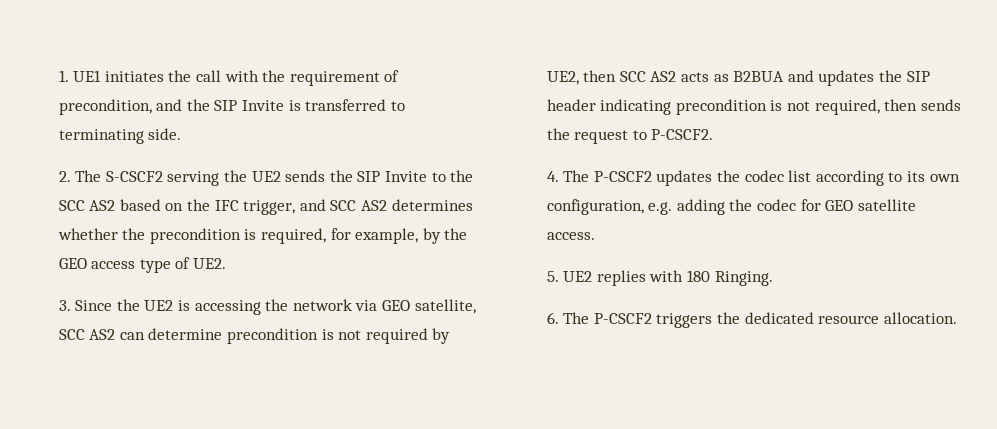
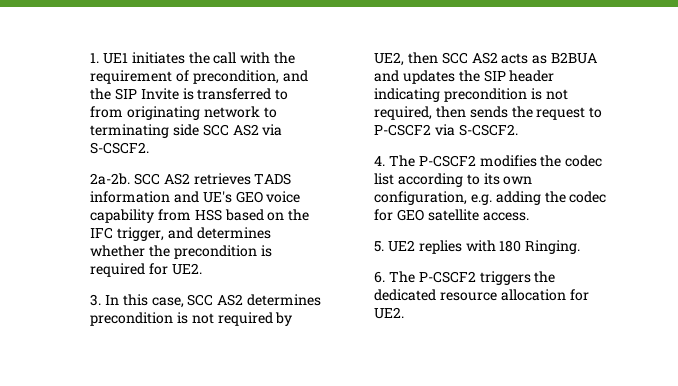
[58,128,182,144] [58,170,474,186] [58,200,116,211] terminating side. // 2. The S-CSCF2 serving the UE2 sends the SIP Invite to the SCC AS2 -> [90,106,277,120] [90,124,283,138] [90,142,150,154] [90,173,292,185] [90,191,301,203] [90,209,222,223] from originating network to terminating side SCC AS2 via S-CSCF2. // 2a-2b. SCC AS2 retrieves TADS information and UE's GEO voice capability from HSS
[330,200,388,211] SCC AS2 -> (193, 233) none
[261,228,468,244] [58,257,227,273] [58,299,476,315] [58,328,223,340] required, for example, by the GEO access type of UE2. // 3. Since the UE2 is accessing the network via GEO satellite, SCC AS2 can determine -> [90,263,202,277] [90,294,321,308] required for UE2. // 3. In this case, SCC AS2 determines
[651,129,714,140] P-CSCF2. -> [374,124,518,136] P-CSCF2 via S-CSCF2.
[656,170,713,186] updates -> [479,155,537,167] modifies
[883,312,957,324] allocation. -> [500,289,589,301] [374,307,405,319] allocation for UE2.

